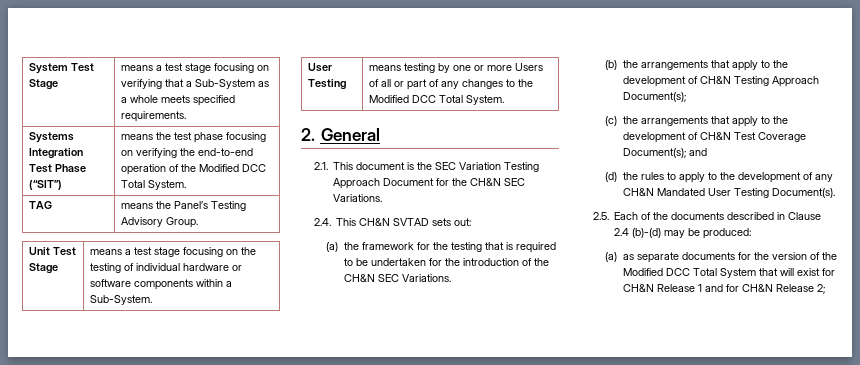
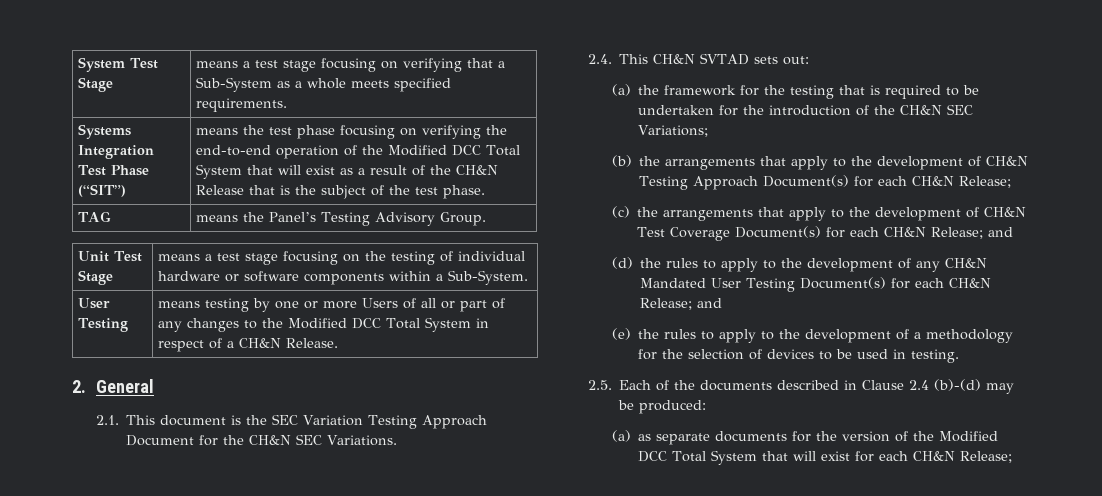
[148,180,187,190] System. -> [196,164,499,179] [196,185,486,199] System that will exist as a result of the CH&N Release that is the subject of the test phase.
[466,95,505,105] System. -> [425,317,490,332] [158,338,339,352] System in respect of a CH&N Release.
[401,274,451,282] Variations. -> [638,125,709,137] Variations;
[622,92,686,102] Document(s); -> [763,175,1012,188] Document(s) for each CH&N Release;
[622,148,686,158] Document(s); -> [735,226,984,239] Document(s) for each CH&N Release;
[771,188,835,198] Document(s). -> [800,277,992,289] [640,298,723,310] [611,328,1014,343] [638,349,960,363] Document(s) for each CH&N Release; and // (e) the rules to apply to the development of a methodology for the selection of devices to be used in testing.
[622,284,825,294] CH&N Release 1 and for CH&N Release 2; -> [879,451,1013,463] each CH&N Release;

